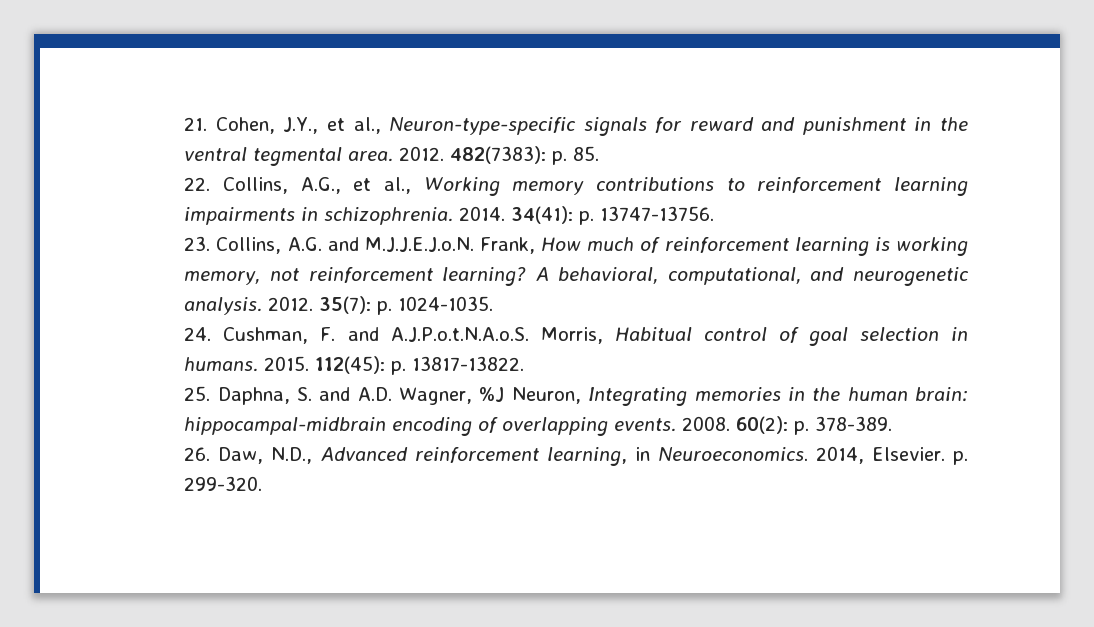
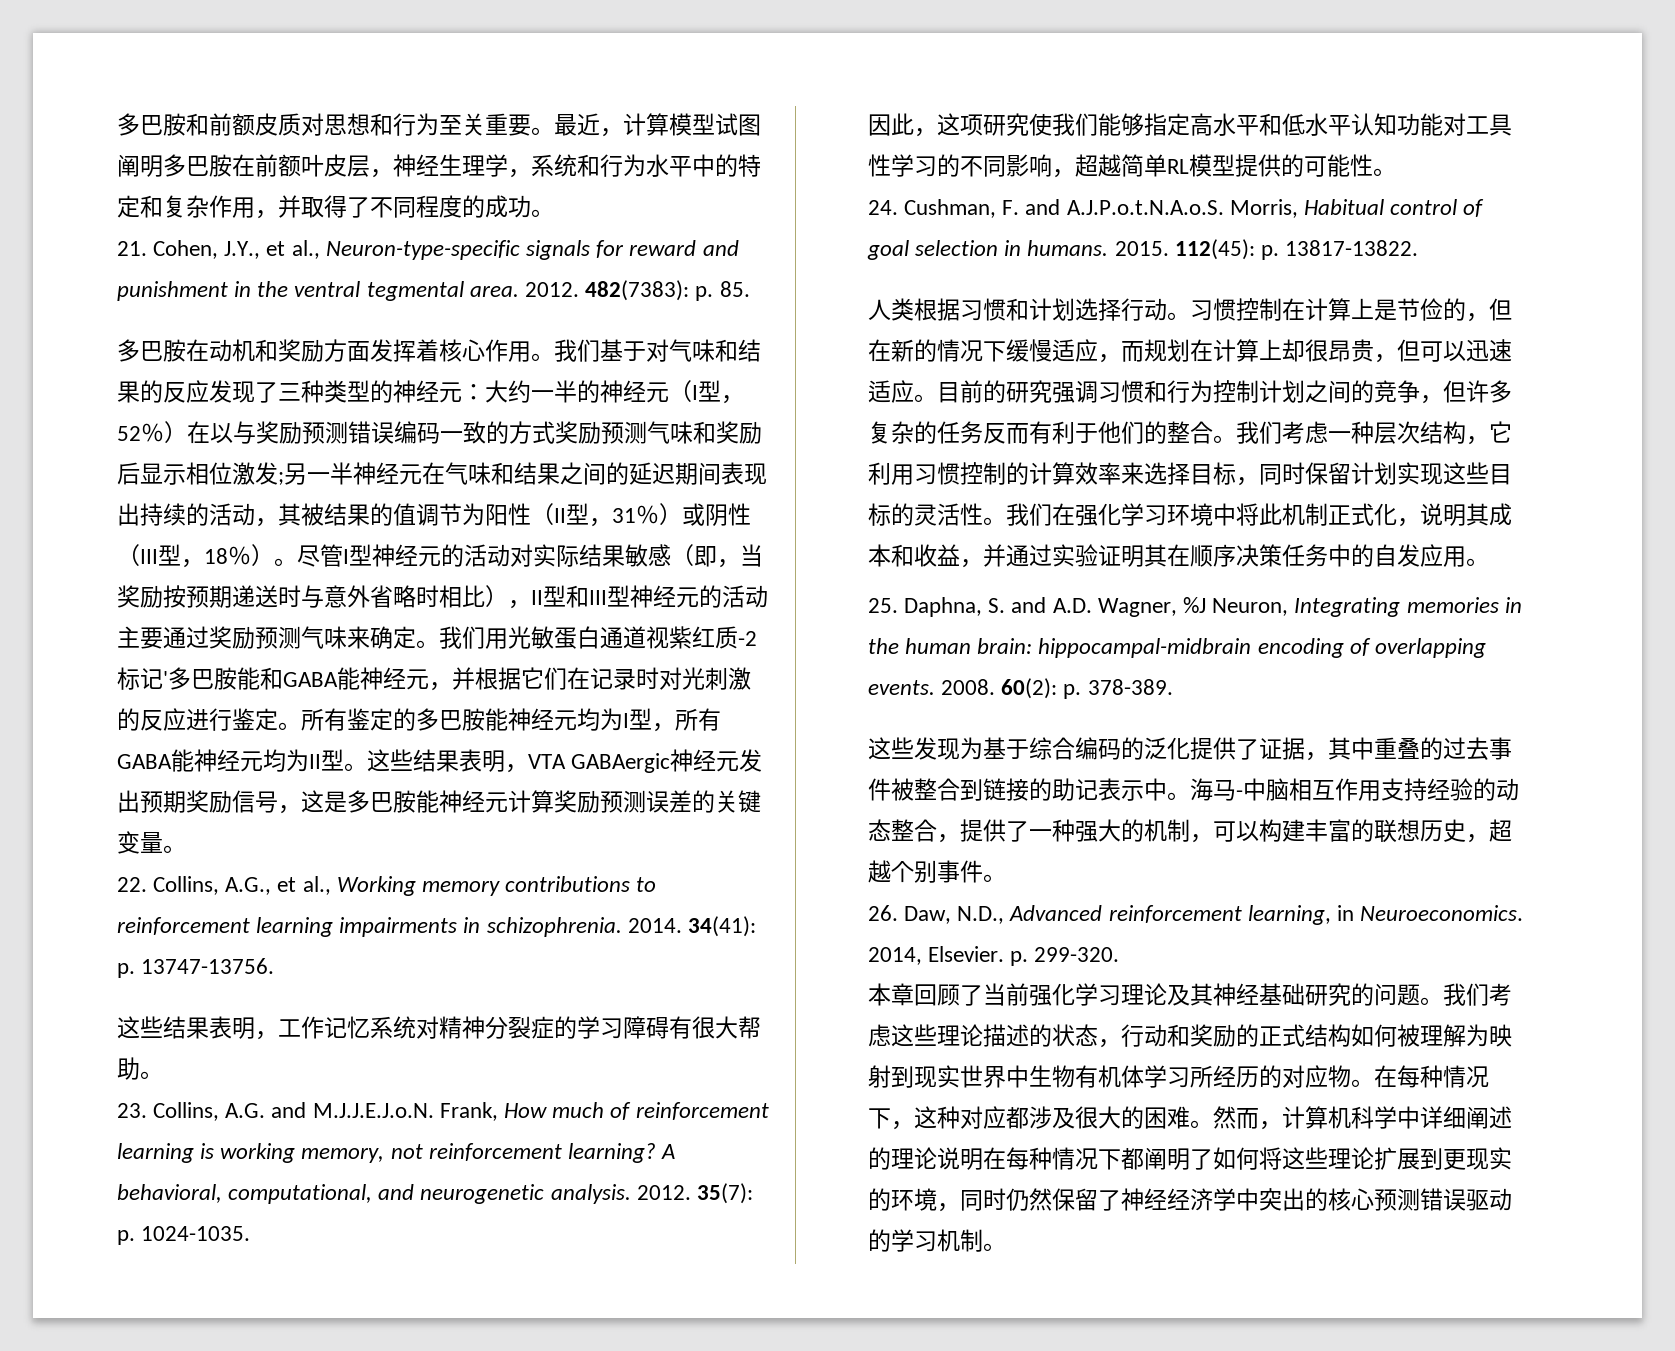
(184, 124) none -> [116,113,761,137] [116,154,761,178] [116,195,554,219] 多巴胺和前额皮质对思想和行为至关重要。最近，计算模型试图阐明多巴胺在前额叶皮层，神经生理学，系统和行为水平中的特定和复杂作用，并取得了不同程度的成功。 //
(600, 153) none -> [116,339,761,362] [116,380,744,404] [116,421,762,444] [116,462,767,485] [116,503,751,527] [116,544,763,568] [116,585,768,609] [116,626,757,649] [116,667,751,691] [116,708,721,732] [116,749,762,773] [116,790,761,814] [116,831,186,854] // 多巴胺在动机和奖励方面发挥着核心作用。我们基于对气味和结果的反应发现了三种类型的神经元：大约一半的神经元（I型，52％）在以与奖励预测错误编码一致的方式奖励预测气味和奖励后显示相位激发;另一半神经元在气味和结果之间的延迟期间表现出持续的活动，其被结果的值调节为阳性（II型，31％）或阴性（III型，18％）。尽管I型神经元的活动对实际结果敏感（即，当奖励按预期递送时与意外省略时相比），II型和III型神经元的活动主要通过奖励预测气味来确定。我们用光敏蛋白通道视紫红质-2标记'多巴胺能和GABA能神经元，并根据它们在记录时对光刺激的反应进行鉴定。所有鉴定的多巴胺能神经元均为I型，所有GABA能神经元均为II型。这些结果表明，VTA GABAergic神经元发出预期奖励信号，这是多巴胺能神经元计算奖励预测误差的关键变量。
(715, 213) none -> [116,1016,761,1040] [116,1057,163,1080] // 这些结果表明，工作记忆系统对精神分裂症的学习障碍有很大帮助。
(494, 303) none -> [867,113,1512,137] [867,154,1396,178] // 因此，这项研究使我们能够指定高水平和低水平认知功能对工具性学习的不同影响，超越简单RL模型提供的可能性。
(525, 363) none -> [867,298,1512,322] [867,339,1512,363] [867,380,1512,404] [867,421,1512,445] [867,462,1512,486] [867,503,1512,527] [867,544,1489,568] // 人类根据习惯和计划选择行动。习惯控制在计算上是节俭的，但在新的情况下缓慢适应，而规划在计算上却很昂贵，但可以迅速适应。目前的研究强调习惯和行为控制计划之间的竞争，但许多复杂的任务反而有利于他们的整合。我们考虑一种层次结构，它利用习惯控制的计算效率来选择目标，同时保留计划实现这些目标的灵活性。我们在强化学习环境中将此机制正式化，说明其成本和收益，并通过实验证明其在顺序决策任务中的自发应用。
(893, 423) none -> [867,737,1512,761] [867,778,1519,801] [867,819,1512,843] [867,860,1006,883] // 这些发现为基于综合编码的泛化提供了证据，其中重叠的过去事件被整合到链接的助记表示中。海马-中脑相互作用支持经验的动态整合，提供了一种强大的机制，可以构建丰富的联想历史，超越个别事件。
(263, 483) none -> [867,983,1512,1006] [867,1024,1512,1048] [867,1065,1489,1088] [867,1106,1512,1130] [867,1147,1512,1170] [867,1188,1512,1212] [867,1229,1006,1252] // 本章回顾了当前强化学习理论及其神经基础研究的问题。我们考虑这些理论描述的状态，行动和奖励的正式结构如何被理解为映射到现实世界中生物有机体学习所经历的对应物。在每种情况下，这种对应都涉及很大的困难。然而，计算机科学中详细阐述的理论说明在每种情况下都阐明了如何将这些理论扩展到更现实的环境，同时仍然保留了神经经济学中突出的核心预测错误驱动的学习机制。

